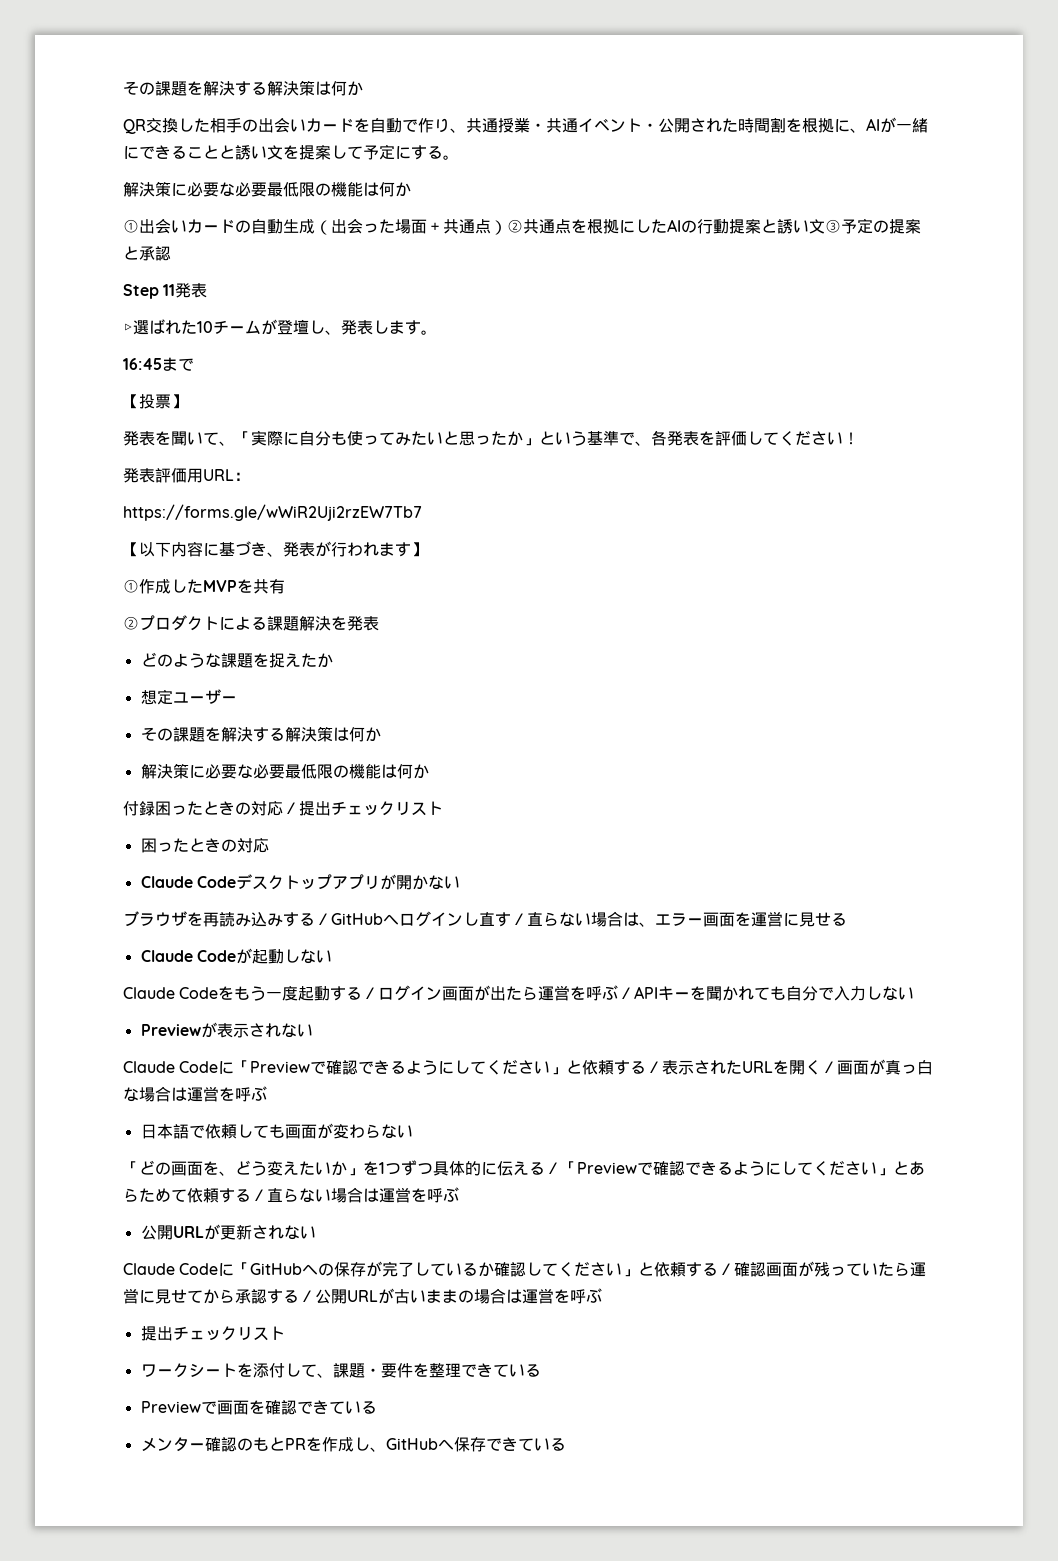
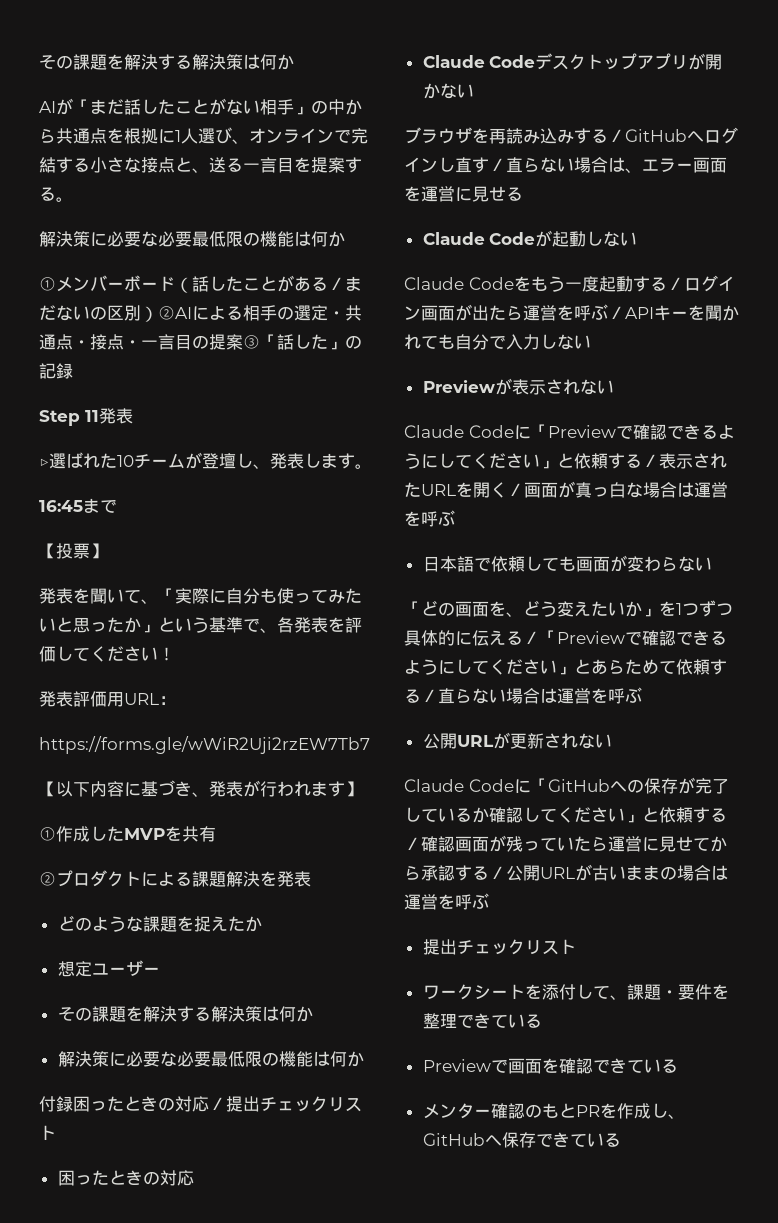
[123,80,363,96] [123,117,928,134] [123,144,411,160] その課題を解決する解決策は何か // QR交換した相手の出会いカードを自動で作り、共通授業・共通イベント・公開された時間割を根拠に、AIが一緒にできることと誘い文を提案して予定に -> [39,54,294,70] [39,98,362,115] [39,127,368,144] [39,157,345,173] その課題を解決する解決策は何か // AIが「まだ話したことがない相手」の中から共通点を根拠に1人選び、オンラインで完結する小さな接点と、送る一言目を提案
[139,218,921,235] [123,246,171,261] 出会いカードの自動生成（出会った場面＋共通点）②共通点を根拠にしたAIの行動提案と誘い文③予定の提案と承認 -> [56,275,362,293] [39,305,362,322] [39,334,362,350] [39,363,73,379] メンバーボード（話したことがある／まだないの区別）②AIによる相手の選定・共通点・接点・一言目の提案③「話した」の記録

